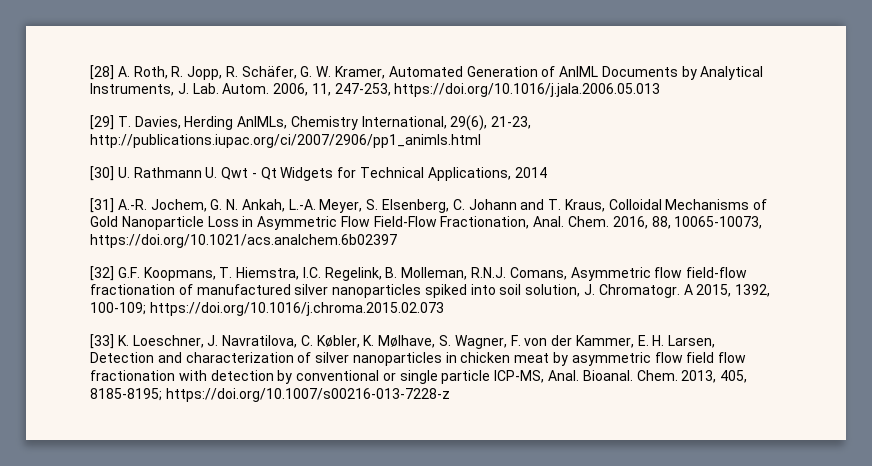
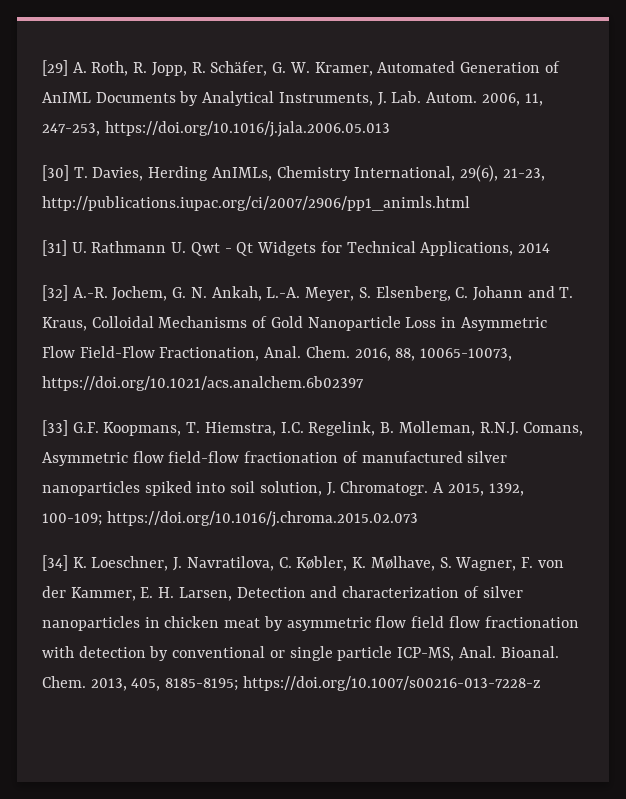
[90,65,114,80] [28] -> [42,60,68,76] [29]
[90,115,114,130] [29] -> [42,165,69,181] [30]
[90,166,114,181] [30] -> [42,240,67,256] [31]
[90,198,114,213] [31] -> [42,285,68,301] [32]
[90,266,114,281] [32] -> [42,420,68,436] [33]
[90,334,114,349] [33] -> [42,555,68,571] [34]

